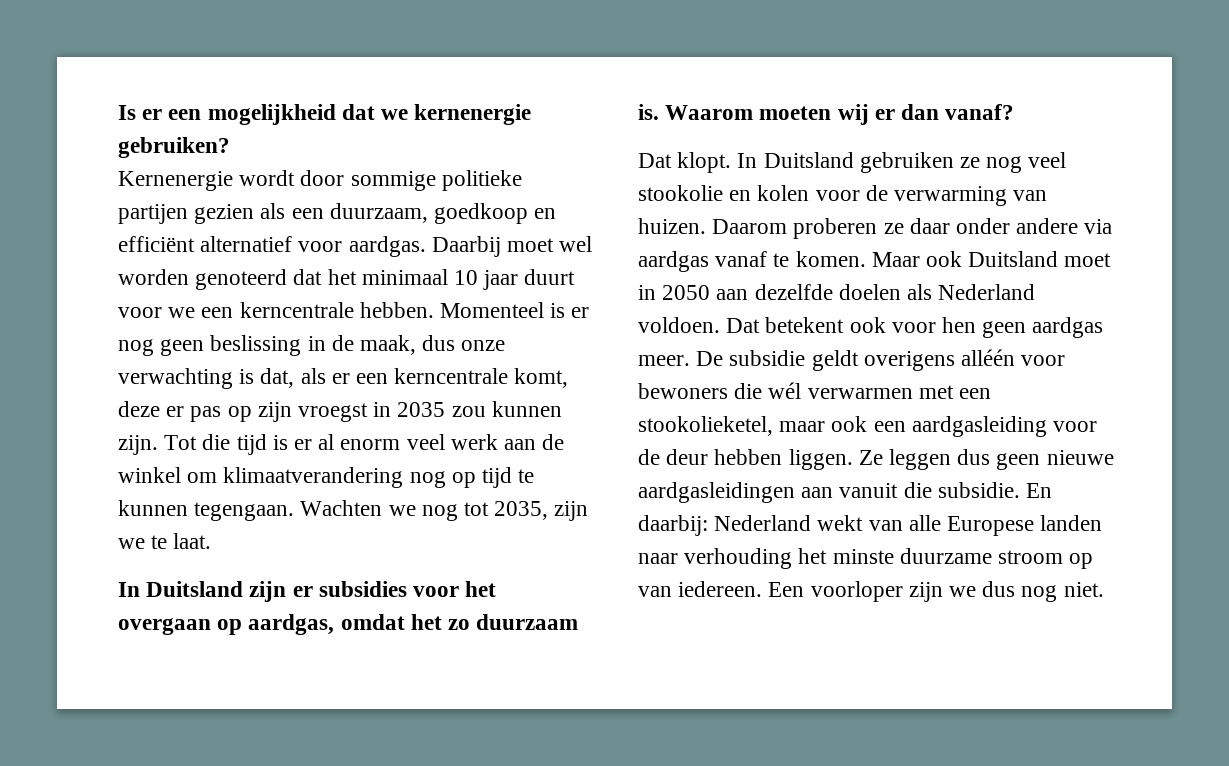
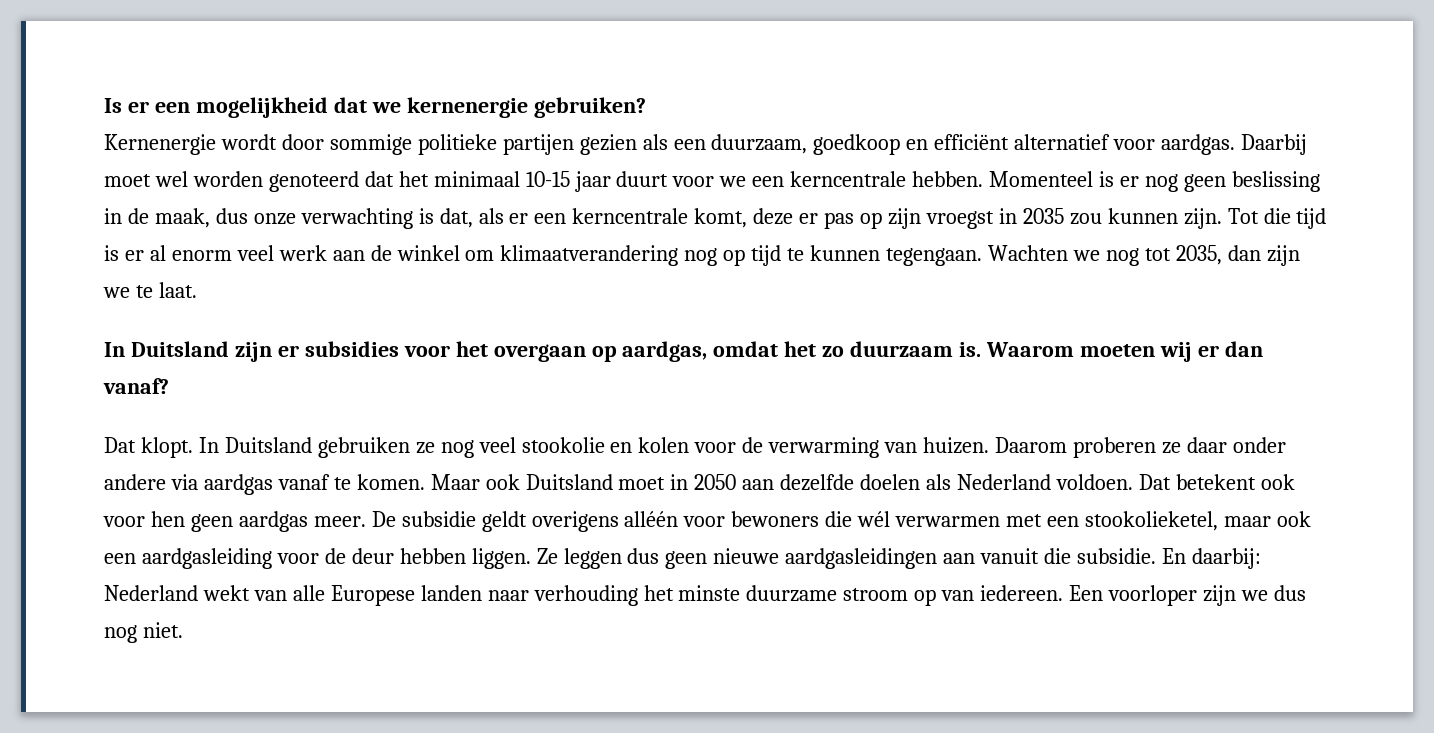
[454,270,479,285] 10 -> [525,171,570,187] 10-15
(549, 510) none -> [1227,245,1261,261] dan

